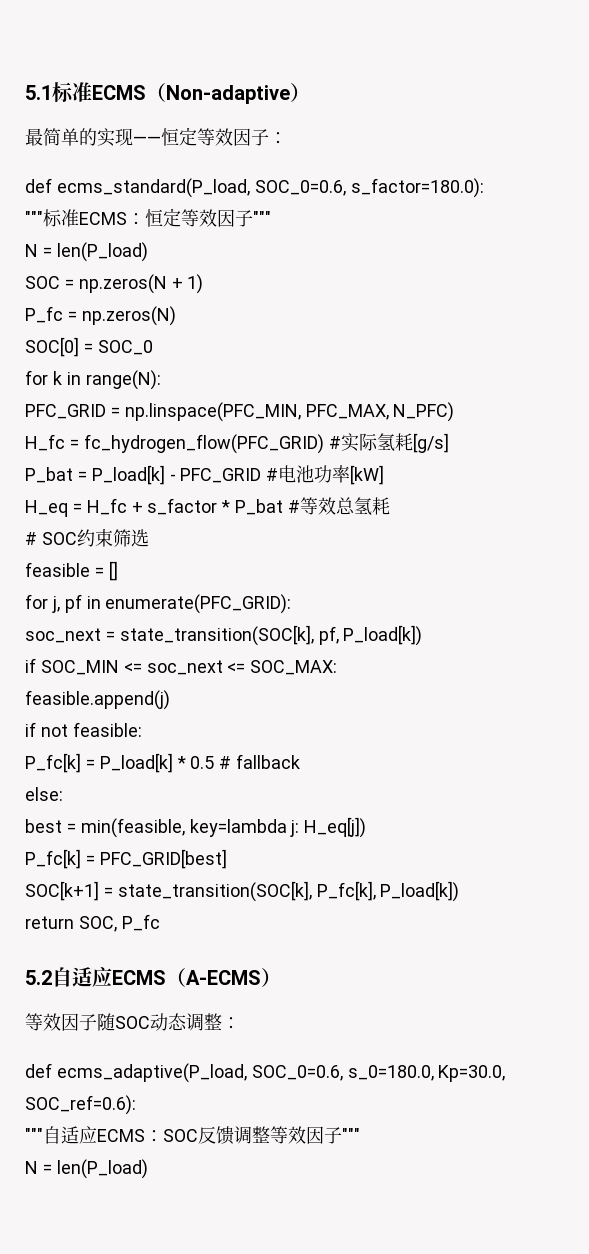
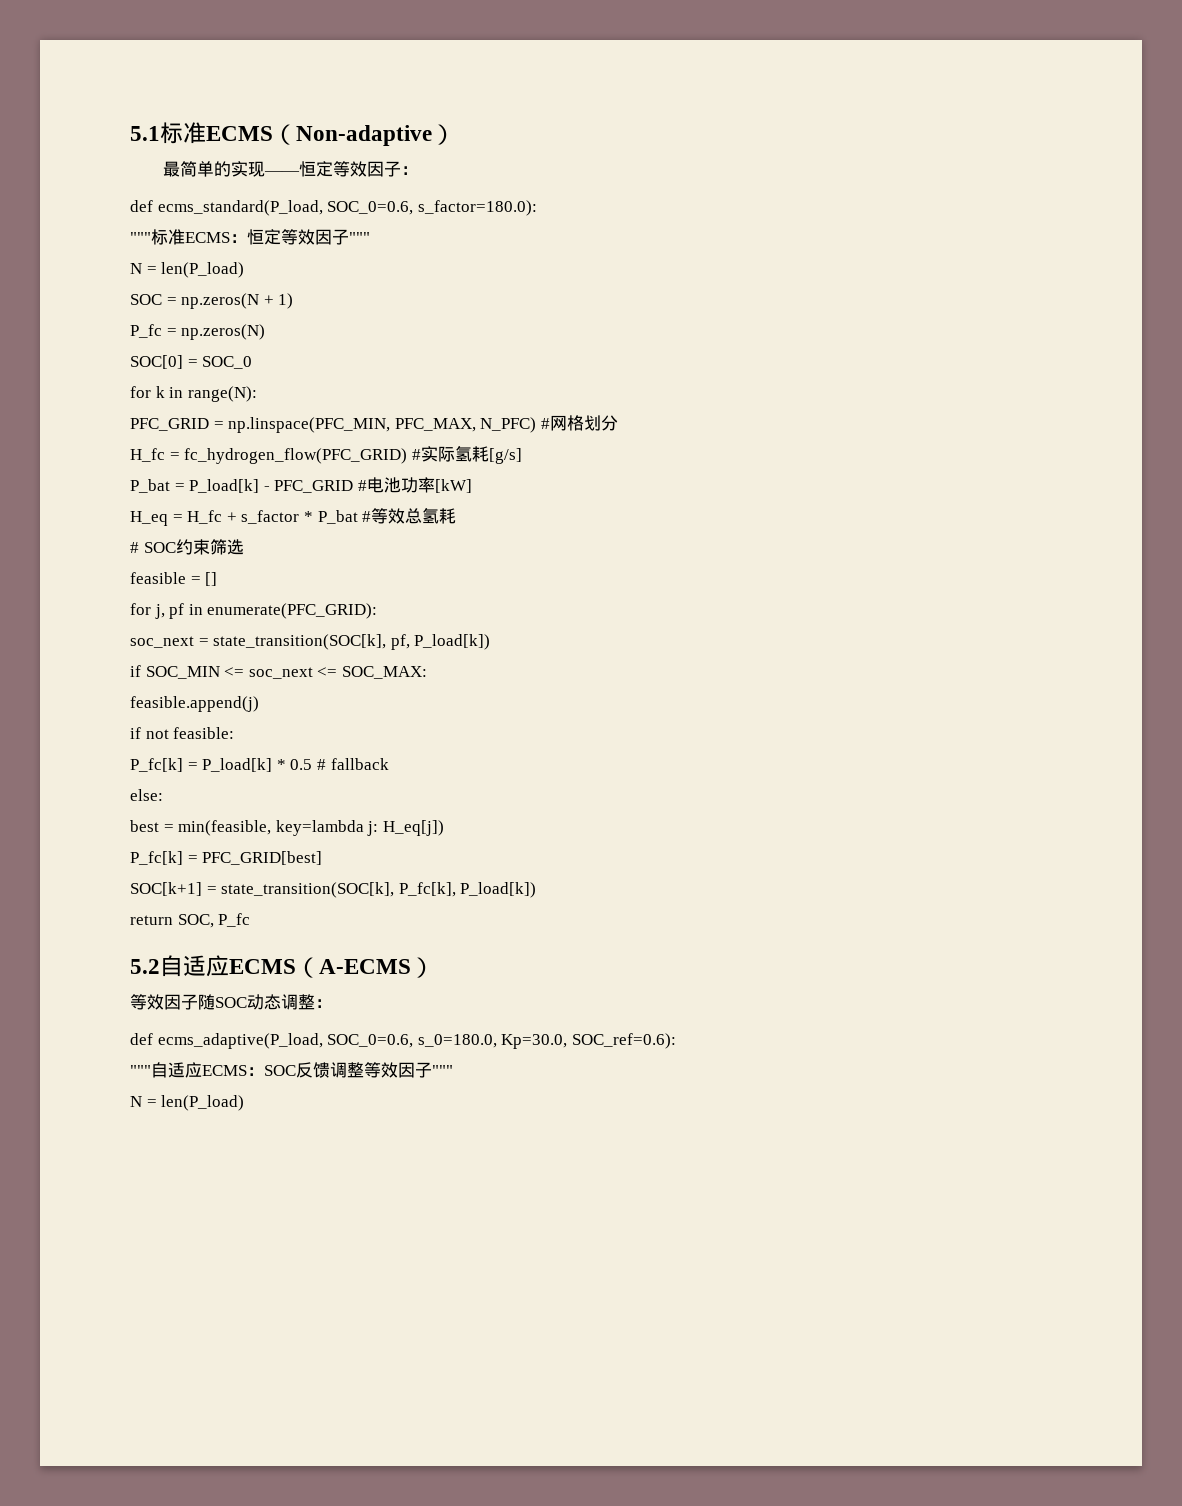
(455, 412) none -> [540,415,618,431] #网格划分

